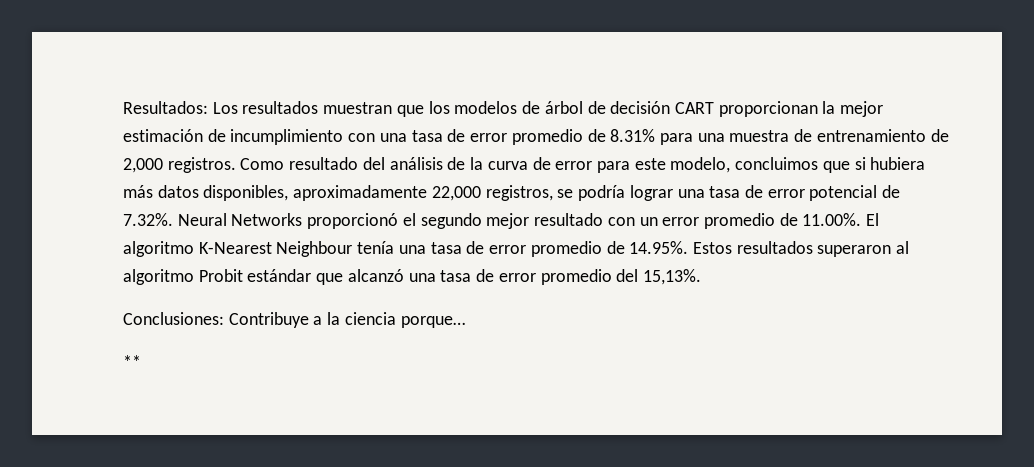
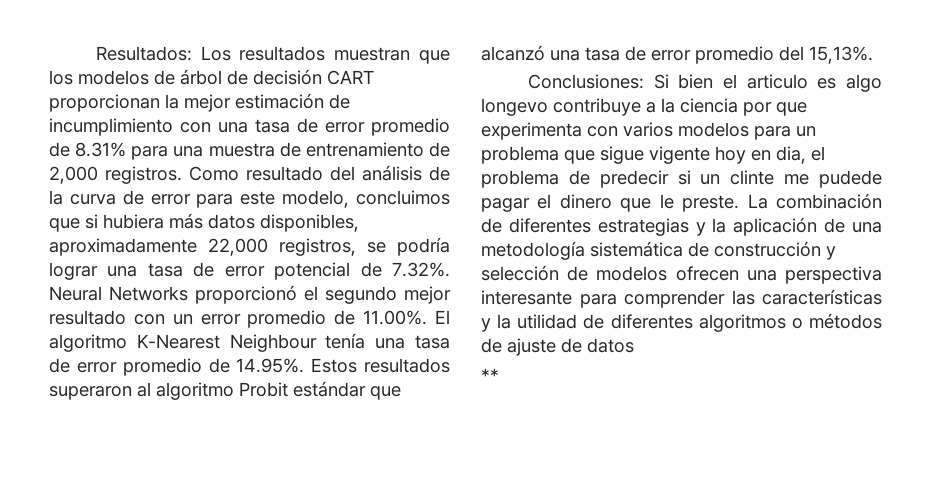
[228,312,465,328] Contribuye a la ciencia porque… -> [653,74,882,92] [481,98,807,116] [481,122,816,140] [481,146,825,164] [481,170,882,188] [481,193,882,212] [481,217,882,236] [481,241,836,260] [481,265,882,284] [481,289,882,308] [481,313,882,332] [481,338,634,356] Si bien el articulo es algo longevo contribuye a la ciencia por que experimenta con varios modelos para un problema que sigue vigente hoy en dia, el problema de predecir si un clinte me pudede pagar el dinero que le preste. La combinación de diferentes estrategias y la aplicación de una metodología sistemática de construcción y selección de modelos ofrecen una perspectiva interesante para comprender las características y la utilidad de diferentes algoritmos o métodos de ajuste de datos

